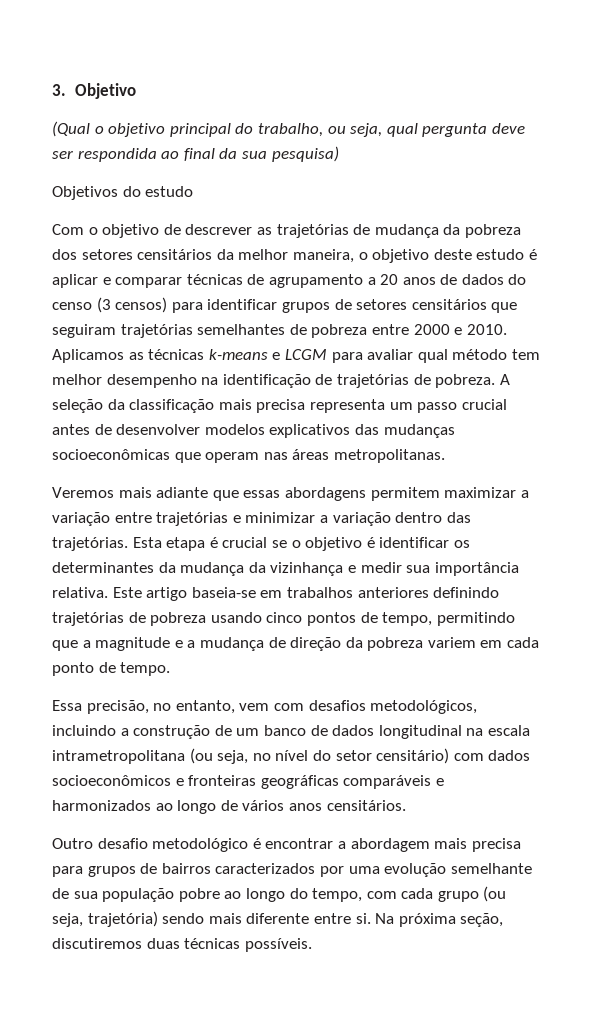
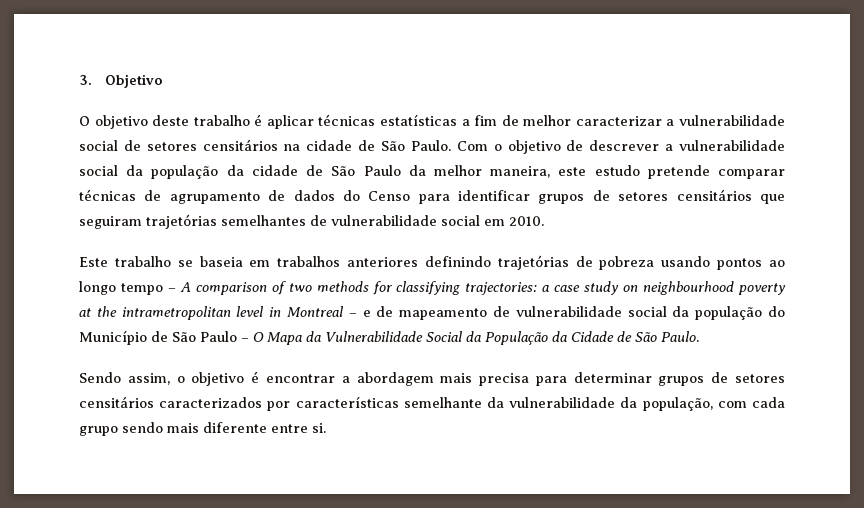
[52,121,525,137] [52,146,339,162] [52,186,194,200] (Qual o objetivo principal do trabalho, ou seja, qual pergunta deve ser respondida ao final da sua pesquisa) // Objetivos do estudo // -> [79,114,785,129] [79,139,451,151] O objetivo deste trabalho é aplicar técnicas estatísticas a fim de melhor caracterizar a vulnerabilidade social de setores censitários na cidade de São Paulo.
[256,224,521,238] [52,249,537,263] [52,274,527,288] [52,297,168,313] as trajetórias de mudança da pobreza dos setores censitários da melhor maneira, o objetivo deste estudo é aplicar e comparar técnicas de agrupamento a 20 anos de dados do censo (3 censos) -> [665,140,786,151] [79,165,785,179] [79,189,411,204] a vulnerabilidade social da população da cidade de São Paulo da melhor maneira, este estudo pretende comparar técnicas de agrupamento de dados do Censo
[311,324,507,338] [52,349,540,363] [52,374,510,388] [52,399,507,413] [52,424,455,438] [52,449,445,463] [52,487,529,501] [52,512,471,526] [52,537,470,551] [52,562,519,576] [52,587,256,601] pobreza entre 2000 e 2010. Aplicamos as técnicas k-means e LCGM para avaliar qual método tem melhor desempenho na identificação de trajetórias de pobreza. A seleção da classificação mais precisa representa um passo crucial antes de desenvolver modelos explicativos das mudanças socioeconômicas que operam nas áreas metropolitanas. // Veremos mais adiante que essas abordagens permitem maximizar a variação entre trajetórias e minimizar a variação dentro das trajetórias. Esta etapa é crucial se o objetivo é identificar os determinantes da mudança da vizinhança e medir sua importância relativa. Este artigo baseia-se -> [331,215,544,226] [79,256,243,267] vulnerabilidade social em 2010. // Este trabalho se baseia
[266,612,515,626] [52,637,540,651] [52,662,171,676] [52,700,478,714] [52,725,530,739] [52,748,531,764] [52,775,444,789] [52,800,406,814] [52,838,249,852] cinco pontos de tempo, permitindo que a magnitude e a mudança de direção da pobreza variem em cada ponto de tempo. // Essa precisão, no entanto, vem com desafios metodológicos, incluindo a construção de um banco de dados longitudinal na escala intrametropolitana (ou seja, no nível do setor censitário) com dados socioeconômicos e fronteiras geográficas comparáveis e harmonizados ao longo de vários anos censitários. // Outro desafio metodológico -> [717,258,785,270] [79,281,786,295] [79,306,785,320] [79,330,699,345] [79,372,245,386] pontos ao longo tempo – A comparison of two methods for classifying trajectories: a case study on neighbourhood poverty at the intrametropolitan level in Montreal – e de mapeamento de vulnerabilidade social da população do Município de São Paulo – O Mapa da Vulnerabilidade Social da População da Cidade de São Paulo. // Sendo assim, o objetivo
[87,863,532,877] [52,886,507,902] [52,911,158,927] grupos de bairros caracterizados por uma evolução semelhante de sua população pobre ao longo do tempo, com cada grupo (ou seja, trajetória) -> [573,372,786,386] [79,396,786,411] [79,426,118,436] determinar grupos de setores censitários caracterizados por características semelhante da vulnerabilidade da população, com cada grupo
[375,913,504,927] [52,938,312,952] Na próxima seção, discutiremos duas técnicas possíveis. -> (326, 428) none

